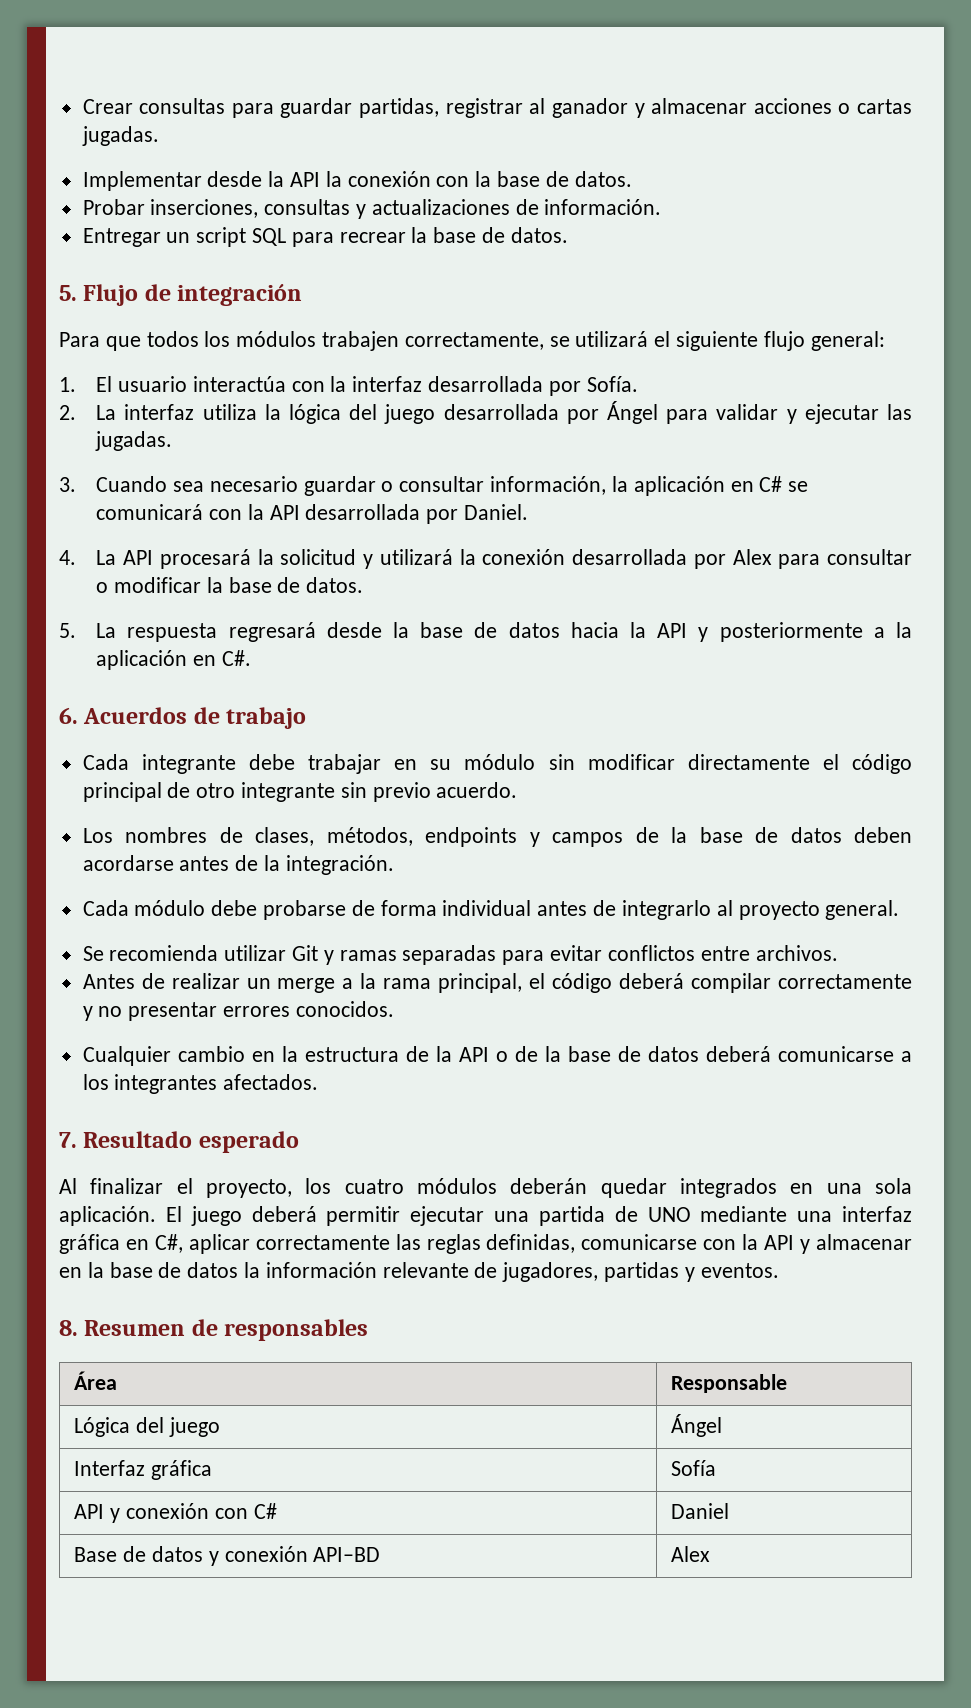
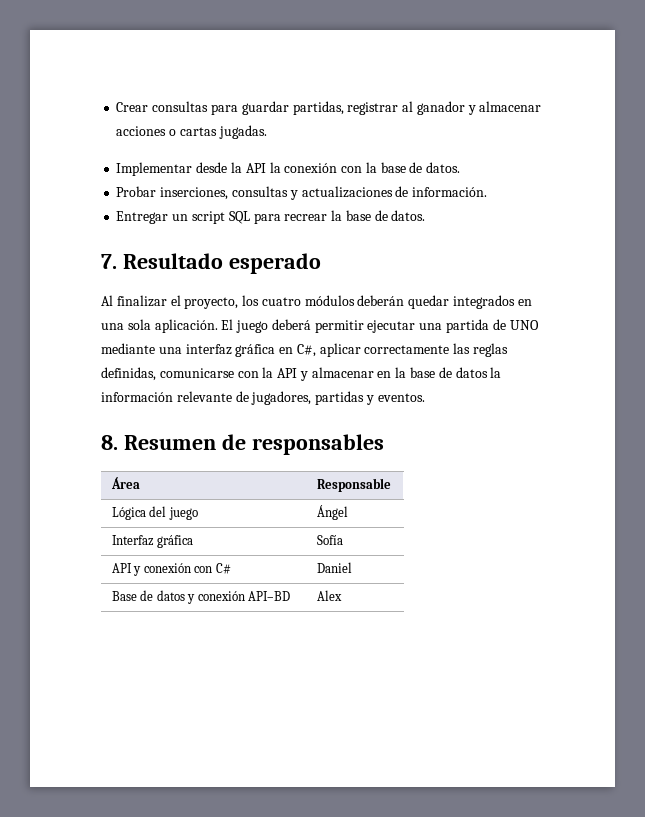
[59,284,303,306] [59,331,885,351] [59,376,638,396] [59,401,913,424] [95,431,173,451] [59,476,809,496] [96,504,529,524] [59,549,912,569] [96,577,364,593] [59,622,913,642] [96,650,251,670] [59,707,307,729] [82,754,912,774] [82,782,518,802] [82,827,913,847] [82,855,394,875] [82,900,900,920] [82,945,838,965] [82,973,912,993] [82,1001,394,1021] [82,1046,913,1066] [82,1074,319,1094] // 5. Flujo de integración // Para que todos los módulos trabajen correctamente, se utilizará el siguiente flujo general: // 1. El usuario interactúa con la interfaz desarrollada por Sofía. // 2. La interfaz utiliza la lógica del juego desarrollada por Ángel para validar y ejecutar las jugadas. // 3. Cuando sea necesario guardar o consultar información, la aplicación en C# se comunicará con la API desarrollada por Daniel. // 4. La API procesará la solicitud y utilizará la conexión desarrollada por Alex para consultar o modificar la base de datos. // 5. La respuesta regresará desde la base de datos hacia la API y posteriormente a la aplicación en C#. // 6. Acuerdos de trabajo // Cada integrante debe trabajar en su módulo sin modificar directamente el código principal de otro integrante sin previo acuerdo. // Los nombres de clases, métodos, endpoints y campos de la base de datos deben acordarse antes de la integración. // Cada módulo debe probarse de forma individual antes de integrarlo al proyecto general. // Se recomienda utilizar Git y ramas separadas para evitar conflictos entre archivos. // Antes de realizar un merge a la rama principal, el código deberá compilar correctamente y no presentar errores conocidos. // Cualquier cambio en la estructura de la API o de la base de datos deberá comunicarse a los integrantes afectados. -> (426, 215) none

